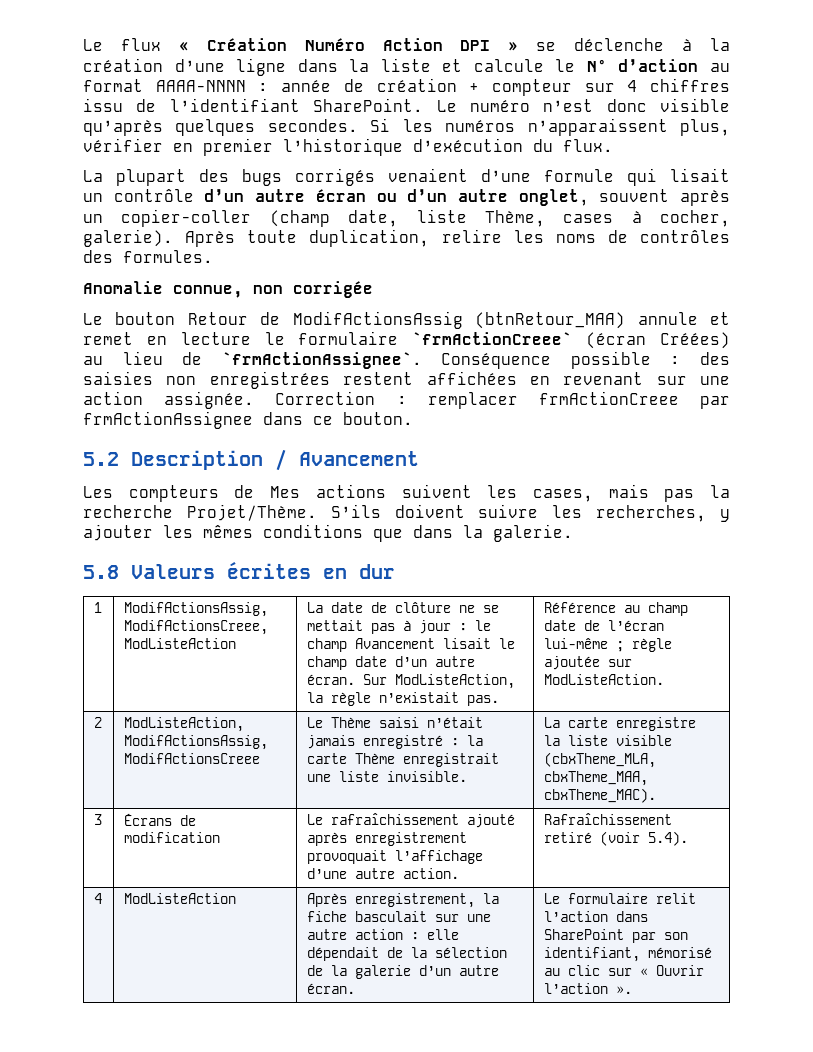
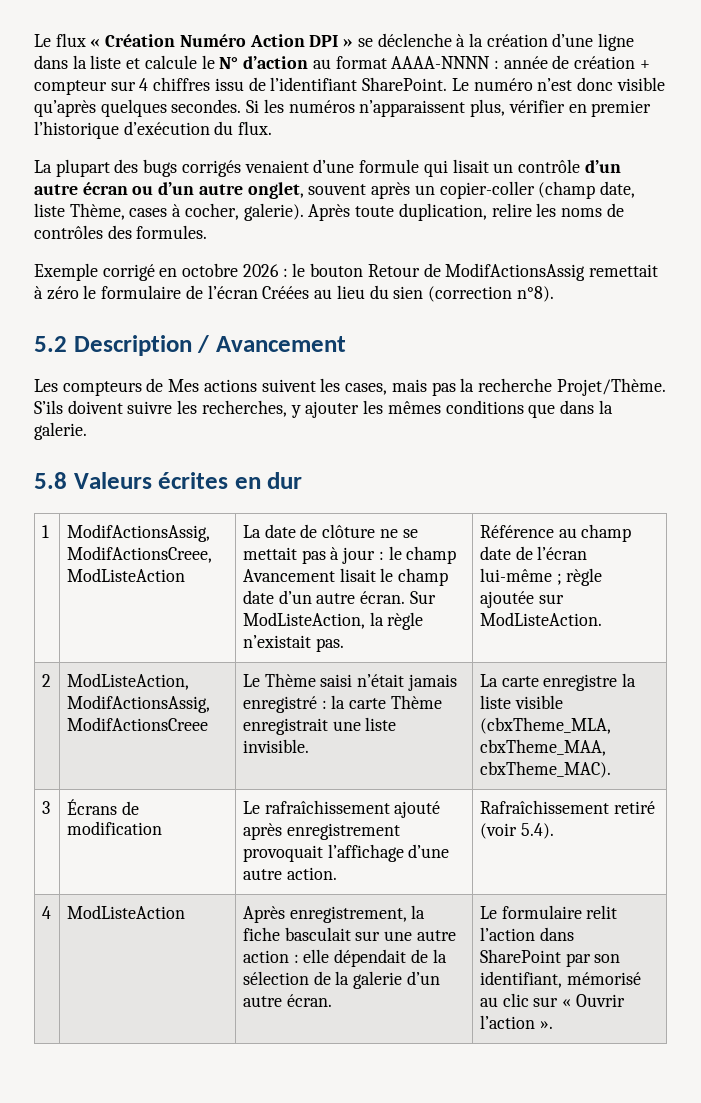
[83,281,373,298] [83,311,730,329] [83,331,730,349] [83,351,730,369] [83,371,730,389] [83,391,730,409] [83,411,413,429] Anomalie connue, non corrigée // Le bouton Retour de ModifActionsAssig (btnRetour_MAA) annule et remet en lecture le formulaire `frmActionCreee` (écran Créées) au lieu de `frmActionAssignee`. Conséquence possible : des saisies non enregistrées restent affichées en revenant sur une action assignée. Correction : remplacer frmActionCreee par frmActionAssignee dans ce bouton. -> [34,263,658,281] [34,285,554,302] Exemple corrigé en octobre 2026 : le bouton Retour de ModifActionsAssig remettait à zéro le formulaire de l’écran Créées au lieu du sien (correction n°8).

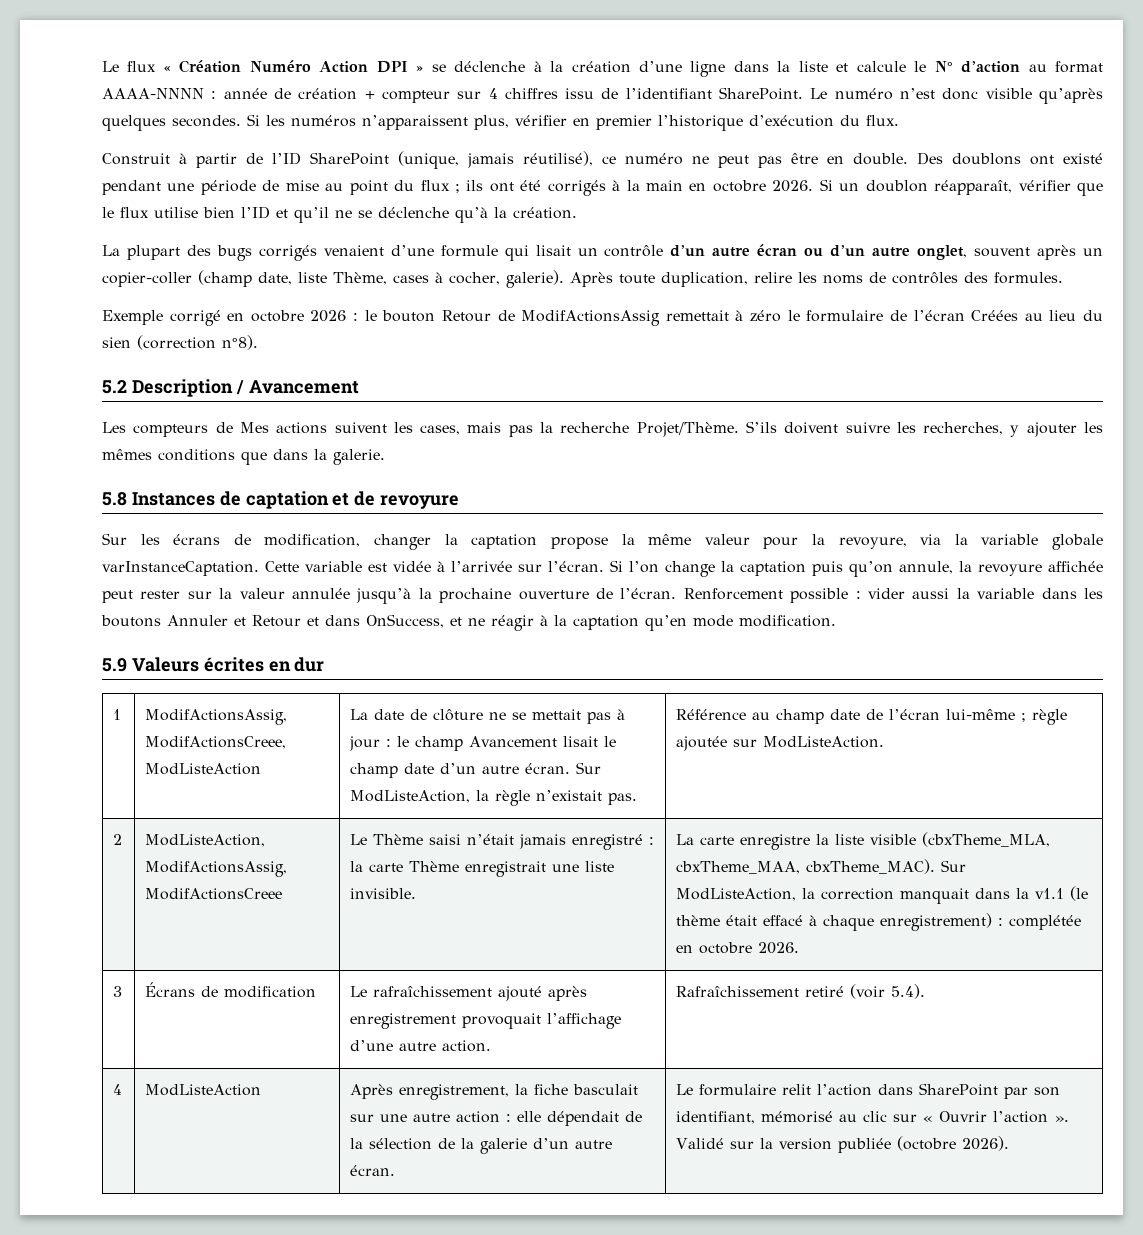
(273, 128) none -> [102,151,1103,169] [102,179,1104,196] [102,206,577,223] // Construit à partir de l’ID SharePoint (unique, jamais réutilisé), ce numéro ne peut pas être en double. Des doublons ont existé pendant une période de mise au point du flux ; ils ont été corrigés à la main en octobre 2026. Si un doublon réapparaît, vérifier que le flux utilise bien l’ID et qu’il ne se déclenche qu’à la création.
(67, 480) none -> [131,491,460,509] [102,533,1103,550] [102,560,1103,577] [102,588,1103,604] [101,614,836,631] [102,658,127,672] Instances de captation et de revoyure // Sur les écrans de modification, changer la captation propose la même valeur pour la revoyure, via la variable globale varInstanceCaptation. Cette variable est vidée à l’arrivée sur l’écran. Si l’on change la captation puis qu’on annule, la revoyure affichée peut rester sur la valeur annulée jusqu’à la prochaine ouverture de l’écran. Renforcement possible : vider aussi la variable dans les boutons Annuler et Retour et dans OnSuccess, et ne réagir à la captation qu’en mode modification. // 5.9
(611, 769) none -> [941,860,967,872] [676,886,1089,904] [676,913,1082,931] [676,942,800,954] Sur ModListeAction, la correction manquait dans la v1.1 (le thème était effacé à chaque enregistrement) : complétée en octobre 2026.
(553, 1025) none -> [676,1136,1009,1153] Validé sur la version publiée (octobre 2026).

